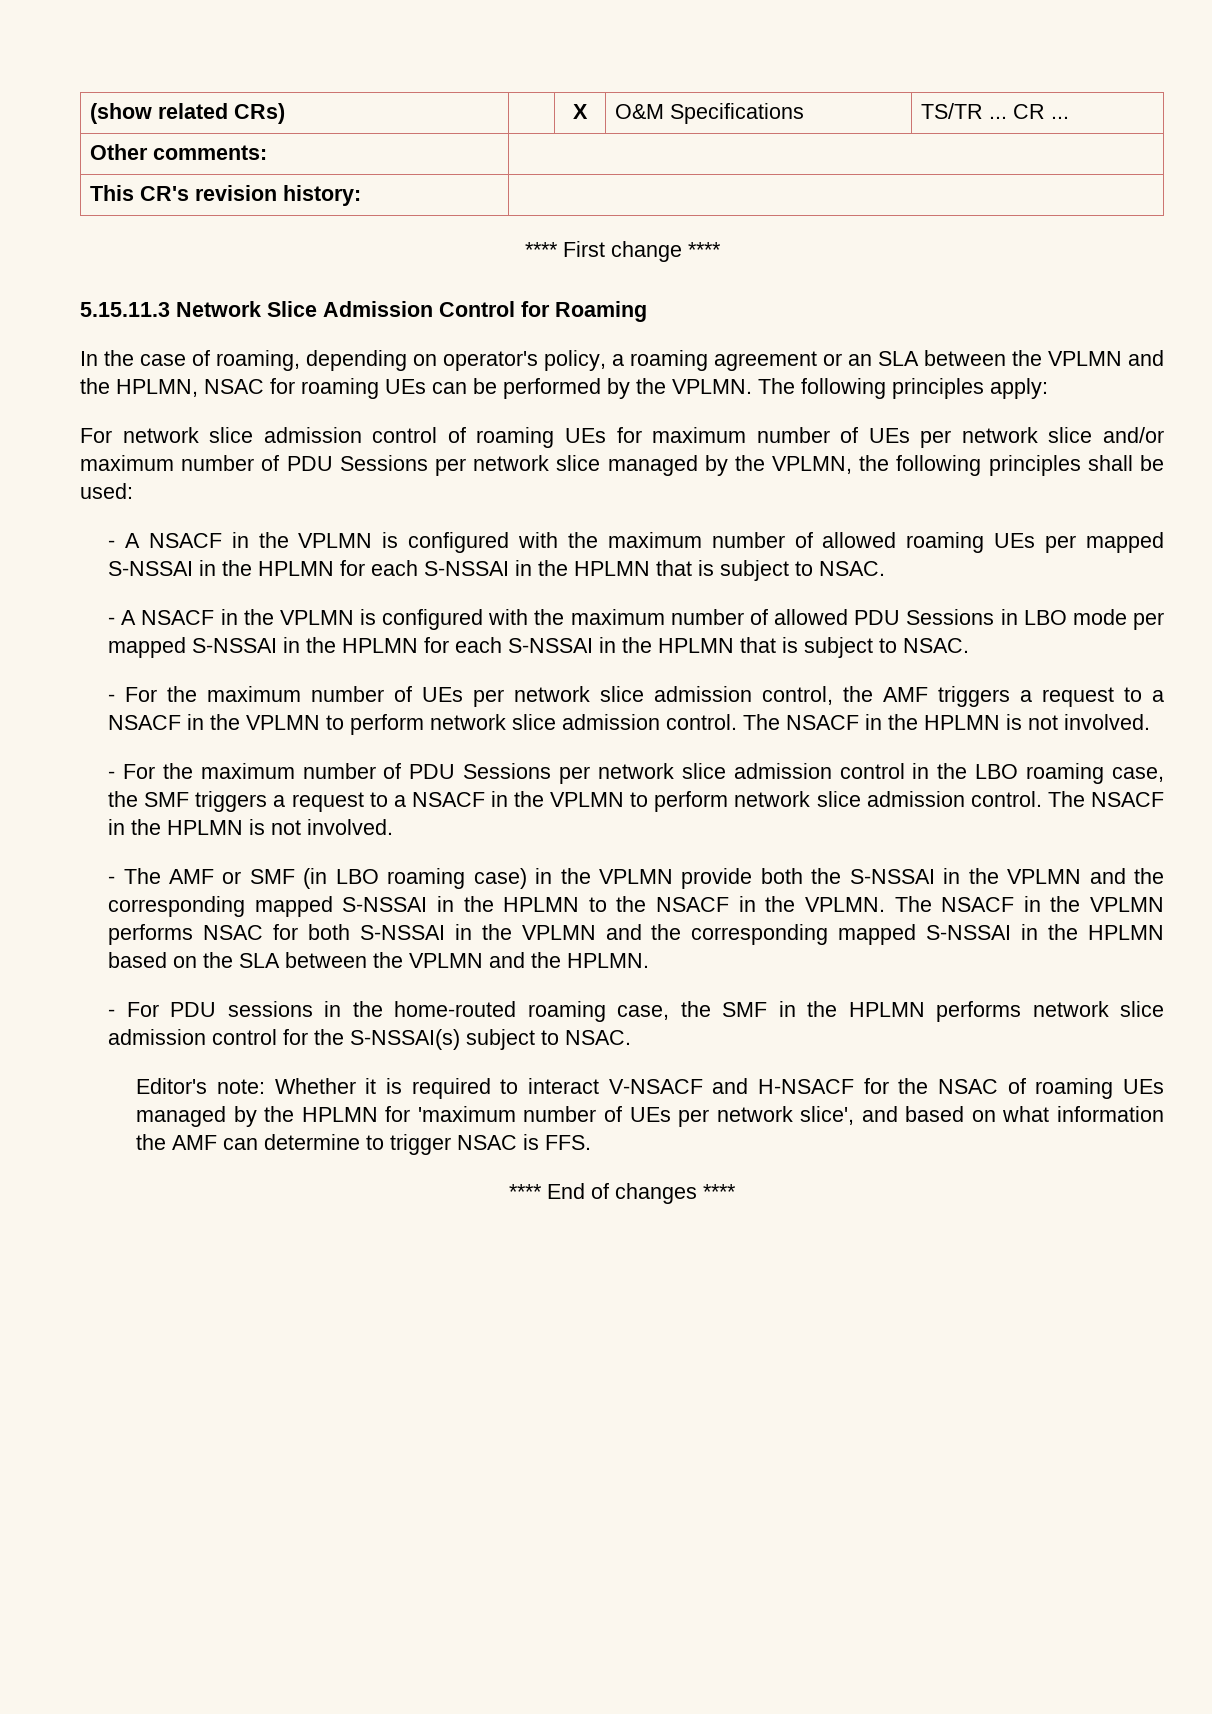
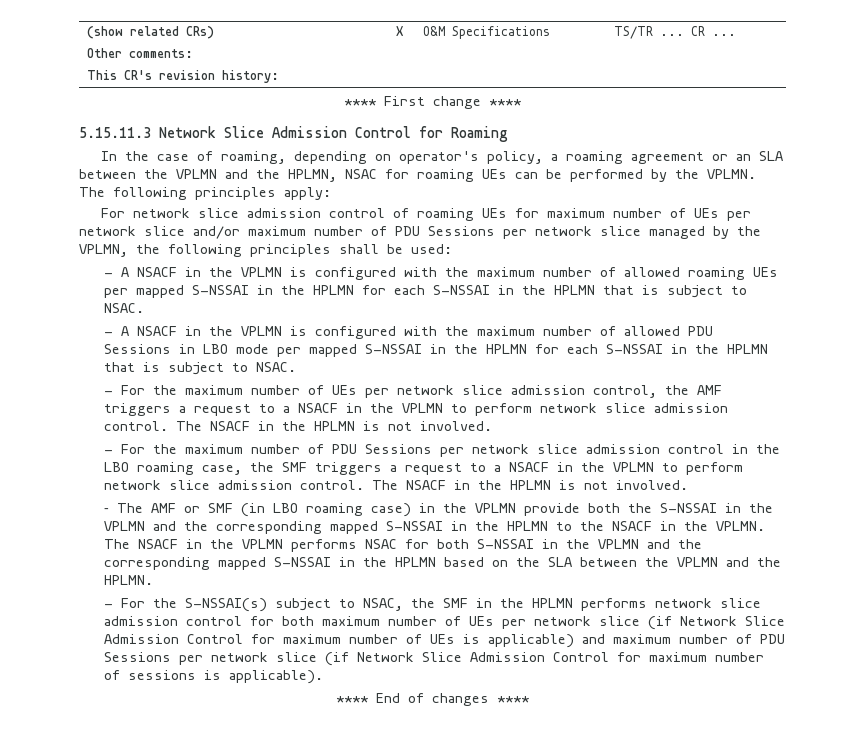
[170,1001,670,1022] PDU sessions in the home-routed roaming case, -> [153,598,404,612] the S-NSSAI(s) subject to NSAC,
[314,1029,632,1050] [136,1078,1164,1099] [136,1106,1164,1127] [136,1134,592,1155] the S-NSSAI(s) subject to NSAC. // Editor's note: Whether it is required to interact V-NSACF and H-NSACF for the NSAC of roaming UEs managed by the HPLMN for 'maximum number of UEs per network slice', and based on what information the AMF can determine to trigger NSAC is FFS. -> [282,616,786,630] [104,634,786,648] [104,652,765,666] [104,670,324,684] both maximum number of UEs per network slice (if Network Slice Admission Control for maximum number of UEs is applicable) and maximum number of PDU Sessions per network slice (if Network Slice Admission Control for maximum number of sessions is applicable).

